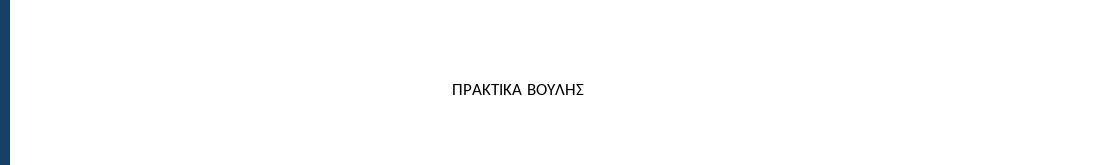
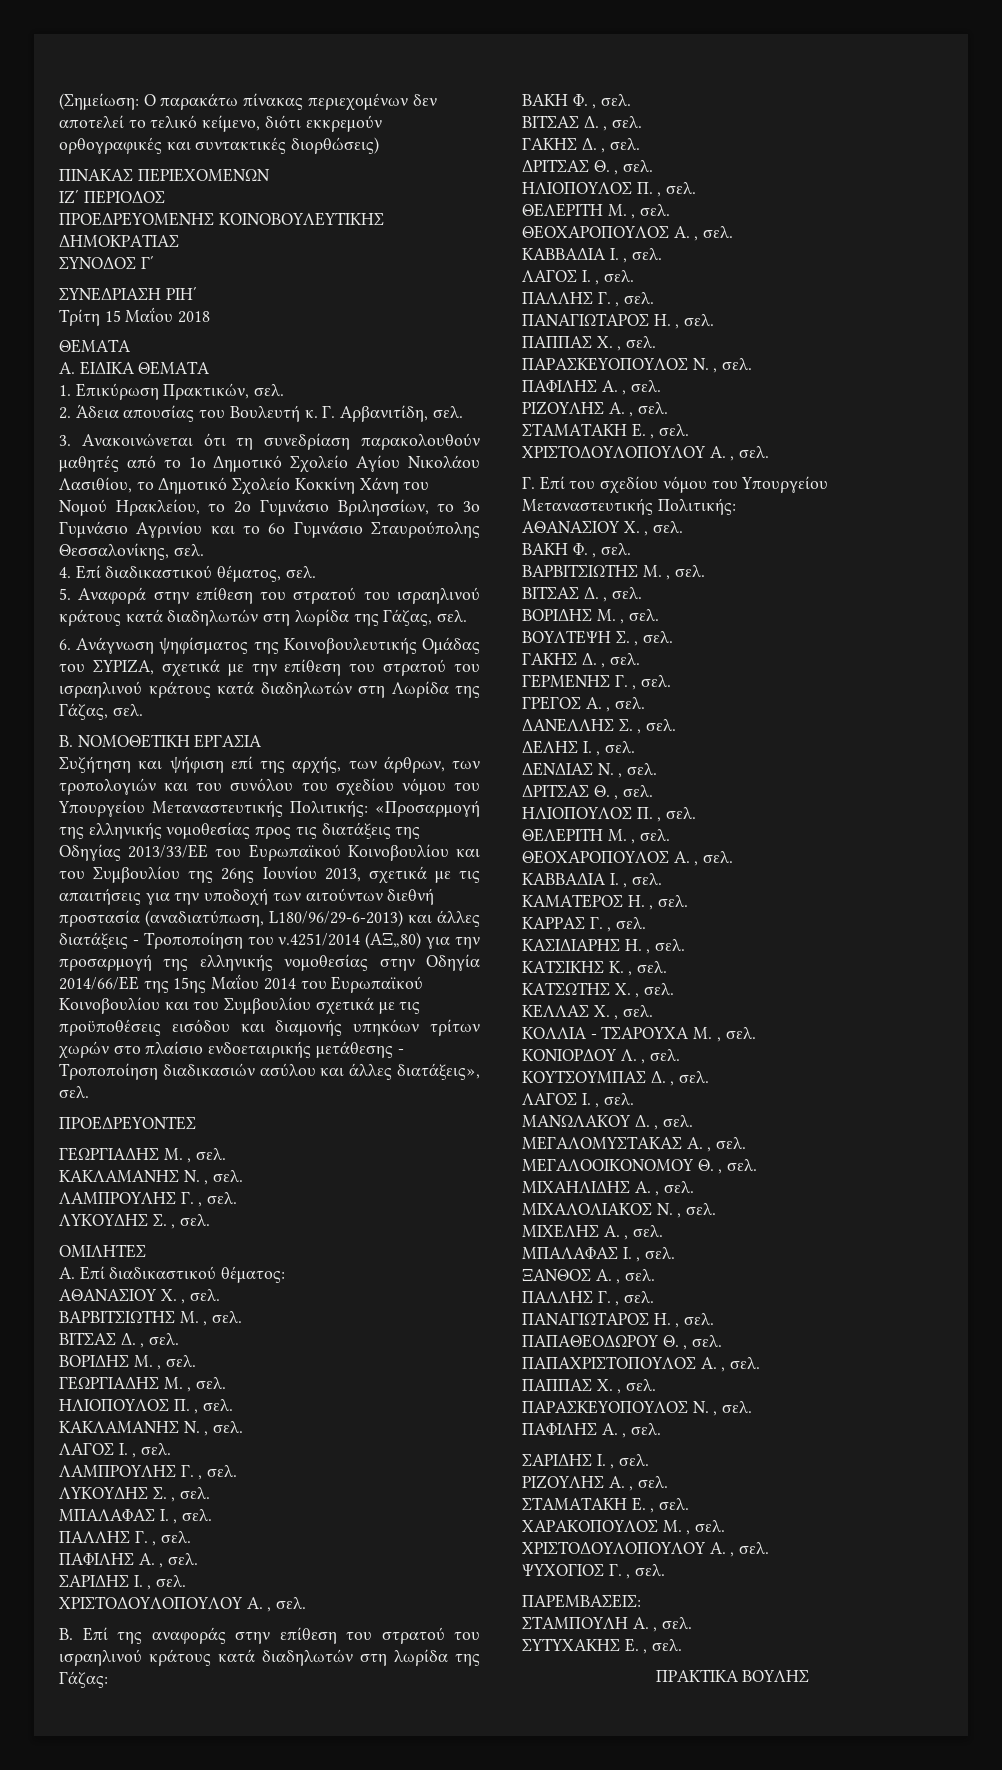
(452, 89) none -> [59,93,437,111] [59,115,382,132] [59,137,380,154] [59,168,270,182] [59,190,165,204] [59,212,384,226] [59,234,179,248] [59,256,154,270] [59,287,197,301] [59,307,211,326] [59,339,131,353] [59,361,211,375] [59,383,285,400] [59,404,463,422] [59,433,481,450] [59,455,480,473] [59,477,430,495] [59,499,481,516] [59,521,481,538] [59,543,204,560] [59,565,316,582] [59,587,480,604] [59,609,468,626] [59,637,480,654] [59,659,480,677] [59,681,480,698] [59,703,143,720] [59,734,263,748] [59,756,480,774] [59,778,481,796] [58,800,480,817] [59,822,421,839] [59,844,480,861] [59,866,480,884] [59,888,435,906] [59,910,480,927] [59,932,480,949] [59,954,480,971] [59,974,424,993] [59,997,421,1015] [59,1019,481,1036] [59,1041,404,1059] [59,1063,481,1080] [59,1086,89,1099] [59,1116,196,1130] [59,1147,227,1163] [59,1170,244,1185] [59,1191,238,1207] [59,1214,211,1229] [59,1244,146,1258] [59,1266,286,1283] [59,1289,221,1304] [59,1310,243,1326] [59,1332,180,1348] [59,1355,197,1370] [59,1376,227,1392] [59,1399,234,1414] [59,1421,244,1436] [59,1442,172,1458] [59,1464,238,1480] [59,1487,211,1502] [59,1509,213,1524] [59,1530,192,1546] [59,1553,199,1568] [59,1575,187,1590] [59,1596,307,1612] [59,1627,480,1644] [59,1649,480,1666] [59,1671,108,1688] [522,94,632,109] [522,115,643,131] [522,137,641,153] [522,159,654,175] [522,182,697,197] [522,203,671,219] [522,225,734,241] [522,248,663,263] [522,269,635,285] [522,291,655,307] [522,313,715,329] [522,336,657,351] [522,357,753,373] [522,380,662,395] [522,401,669,417] [522,423,690,439] [522,445,770,461] [522,476,829,494] [522,498,736,515] [522,521,684,536] [522,543,632,558] [522,564,706,580] [522,586,643,602] [522,609,660,624] [522,630,674,646] [522,652,641,668] [522,674,672,690] [522,696,646,712] [522,718,677,734] [522,740,636,756] [522,762,658,778] [522,784,654,800] [522,807,697,822] [522,828,671,844] [522,850,734,866] [522,873,663,888] [522,894,689,910] [522,916,647,932] [522,939,686,954] [522,960,668,976] [522,982,675,998] [522,1004,654,1020] [522,1026,756,1042] [522,1049,681,1064] [522,1070,710,1086] [522,1092,635,1108] [522,1115,694,1130] [522,1136,747,1152] [522,1158,758,1174] [522,1181,695,1196] [522,1203,717,1218] [522,1224,664,1240] [522,1247,676,1262] [522,1268,656,1284] [522,1290,655,1306] [522,1312,715,1328] [522,1334,723,1350] [522,1356,761,1372] [522,1379,657,1394] [522,1400,753,1416] [522,1423,662,1438] [522,1454,650,1469] [522,1475,669,1491] [522,1497,690,1513] [522,1520,726,1535] [522,1541,770,1557] [522,1563,666,1579] [522,1594,641,1608] [522,1616,693,1632] [522,1638,683,1654] (Σημείωση: Ο παρακάτω πίνακας περιεχομένων δεν αποτελεί το τελικό κείμενο, διότι εκκρεμούν ορθογραφικές και συντακτικές διορθώσεις) // ΠΙΝΑΚΑΣ ΠΕΡΙΕΧΟΜΕΝΩΝ // ΙΖ΄ ΠΕΡΙΟΔΟΣ // ΠΡΟΕΔΡΕΥΟΜΕΝΗΣ ΚΟΙΝΟΒΟΥΛΕΥΤΙΚΗΣ ΔΗΜΟΚΡΑΤΙΑΣ // ΣΥΝΟΔΟΣ Γ΄ // ΣΥΝΕΔΡΙΑΣΗ ΡΙΗ΄ // Τρίτη 15 Μαΐου 2018 // ΘΕΜΑΤΑ // Α. ΕΙΔΙΚΑ ΘΕΜΑΤΑ // 1. Επικύρωση Πρακτικών, σελ. // 2. Άδεια απουσίας του Βουλευτή κ. Γ. Αρβανιτίδη, σελ. // 3. Ανακοινώνεται ότι τη συνεδρίαση παρακολουθούν μαθητές από το 1ο Δημοτικό Σχολείο Αγίου Νικολάου Λασιθίου, το Δημοτικό Σχολείο Κοκκίνη Χάνη του Νομού Ηρακλείου, το 2ο Γυμνάσιο Βριλησσίων, το 3ο Γυμνάσιο Αγρινίου και το 6ο Γυμνάσιο Σταυρούπολης Θεσσαλονίκης, σελ. // 4. Επί διαδικαστικού θέματος, σελ. // 5. Αναφορά στην επίθεση του στρατού του ισραηλινού κράτους κατά διαδηλωτών στη λωρίδα της Γάζας, σελ. // 6. Ανάγνωση ψηφίσματος της Κοινοβουλευτικής Ομάδας του ΣΥΡΙΖΑ, σχετικά με την επίθεση του στρατού του ισραηλινού κράτους κατά διαδηλωτών στη Λωρίδα της Γάζας, σελ. // Β. ΝΟΜΟΘΕΤΙΚΗ ΕΡΓΑΣΙΑ // Συζήτηση και ψήφιση επί της αρχής, των άρθρων, των τροπολογιών και του συνόλου του σχεδίου νόμου του Υπουργείου Μεταναστευτικής Πολιτικής: «Προσαρμογή της ελληνικής νομοθεσίας προς τις διατάξεις της Οδηγίας 2013/33/ΕΕ του Ευρωπαϊκού Κοινοβουλίου και του Συμβουλίου της 26ης Ιουνίου 2013, σχετικά με τις απαιτήσεις για την υποδοχή των αιτούντων διεθνή προστασία (αναδιατύπωση, L180/96/29-6-2013) και άλλες διατάξεις - Τροποποίηση του ν.4251/2014 (ΑΞ„80) για την προσαρμογή της ελληνικής νομοθεσίας στην Οδηγία 2014/66/ΕΕ της 15ης Μαΐου 2014 του Ευρωπαϊκού Κοινοβουλίου και του Συμβουλίου σχετικά με τις προϋποθέσεις εισόδου και διαμονής υπηκόων τρίτων χωρών στο πλαίσιο ενδοεταιρικής μετάθεσης - Τροποποίηση διαδικασιών ασύλου και άλλες διατάξεις», σελ. // ΠΡΟΕΔΡΕΥΟΝΤΕΣ // ΓΕΩΡΓΙΑΔΗΣ Μ. , σελ. // ΚΑΚΛΑΜΑΝΗΣ Ν. , σελ. // ΛΑΜΠΡΟΥΛΗΣ Γ. , σελ. // ΛΥΚΟΥΔΗΣ Σ. , σελ. // ΟΜΙΛΗΤΕΣ // Α. Επί διαδικαστικού θέματος: // ΑΘΑΝΑΣΙΟΥ Χ. , σελ. // ΒΑΡΒΙΤΣΙΩΤΗΣ Μ. , σελ. // ΒΙΤΣΑΣ Δ. , σελ. // ΒΟΡΙΔΗΣ Μ. , σελ. // ΓΕΩΡΓΙΑΔΗΣ Μ. , σελ. // ΗΛΙΟΠΟΥΛΟΣ Π. , σελ. // ΚΑΚΛΑΜΑΝΗΣ Ν. , σελ. // ΛΑΓΟΣ Ι. , σελ. // ΛΑΜΠΡΟΥΛΗΣ Γ. , σελ. // ΛΥΚΟΥΔΗΣ Σ. , σελ. // ΜΠΑΛΑΦΑΣ Ι. , σελ. // ΠΑΛΛΗΣ Γ. , σελ. // ΠΑΦΙΛΗΣ Α. , σελ. // ΣΑΡΙΔΗΣ Ι. , σελ. // ΧΡΙΣΤΟΔΟΥΛΟΠΟΥΛΟΥ Α. , σελ. // Β. Επί της αναφοράς στην επίθεση του στρατού του ισραηλινού κράτους κατά διαδηλωτών στη λωρίδα της Γάζας: // ΒΑΚΗ Φ. , σελ. // ΒΙΤΣΑΣ Δ. , σελ. // ΓΑΚΗΣ Δ. , σελ. // ΔΡΙΤΣΑΣ Θ. , σελ. // ΗΛΙΟΠΟΥΛΟΣ Π. , σελ. // ΘΕΛΕΡΙΤΗ Μ. , σελ. // ΘΕΟΧΑΡΟΠΟΥΛΟΣ Α. , σελ. // ΚΑΒΒΑΔΙΑ Ι. , σελ. // ΛΑΓΟΣ Ι. , σελ. // ΠΑΛΛΗΣ Γ. , σελ. // ΠΑΝΑΓΙΩΤΑΡΟΣ Η. , σελ. // ΠΑΠΠΑΣ Χ. , σελ. // ΠΑΡΑΣΚΕΥΟΠΟΥΛΟΣ Ν. , σελ. // ΠΑΦΙΛΗΣ Α. , σελ. // ΡΙΖΟΥΛΗΣ Α. , σελ. // ΣΤΑΜΑΤΑΚΗ Ε. , σελ. // ΧΡΙΣΤΟΔΟΥΛΟΠΟΥΛΟΥ Α. , σελ. // Γ. Επί του σχεδίου νόμου του Υπουργείου Μεταναστευτικής Πολιτικής: // ΑΘΑΝΑΣΙΟΥ Χ. , σελ. // ΒΑΚΗ Φ. , σελ. // ΒΑΡΒΙΤΣΙΩΤΗΣ Μ. , σελ. // ΒΙΤΣΑΣ Δ. , σελ. // ΒΟΡΙΔΗΣ Μ. , σελ. // ΒΟΥΛΤΕΨΗ Σ. , σελ. // ΓΑΚΗΣ Δ. , σελ. // ΓΕΡΜΕΝΗΣ Γ. , σελ. // ΓΡΕΓΟΣ Α. , σελ. // ΔΑΝΕΛΛΗΣ Σ. , σελ. // ΔΕΛΗΣ Ι. , σελ. // ΔΕΝΔΙΑΣ Ν. , σελ. // ΔΡΙΤΣΑΣ Θ. , σελ. // ΗΛΙΟΠΟΥΛΟΣ Π. , σελ. // ΘΕΛΕΡΙΤΗ Μ. , σελ. // ΘΕΟΧΑΡΟΠΟΥΛΟΣ Α. , σελ. // ΚΑΒΒΑΔΙΑ Ι. , σελ. // ΚΑΜΑΤΕΡΟΣ Η. , σελ. // ΚΑΡΡΑΣ Γ. , σελ. // ΚΑΣΙΔΙΑΡΗΣ Η. , σελ. // ΚΑΤΣΙΚΗΣ Κ. , σελ. // ΚΑΤΣΩΤΗΣ Χ. , σελ. // ΚΕΛΛΑΣ Χ. , σελ. // ΚΟΛΛΙΑ - ΤΣΑΡΟΥΧΑ Μ. , σελ. // ΚΟΝΙΟΡΔΟΥ Λ. , σελ. // ΚΟΥΤΣΟΥΜΠΑΣ Δ. , σελ. // ΛΑΓΟΣ Ι. , σελ. // ΜΑΝΩΛΑΚΟΥ Δ. , σελ. // ΜΕΓΑΛΟΜΥΣΤΑΚΑΣ Α. , σελ. // ΜΕΓΑΛΟΟΙΚΟΝΟΜΟΥ Θ. , σελ. // ΜΙΧΑΗΛΙΔΗΣ Α. , σελ. // ΜΙΧΑΛΟΛΙΑΚΟΣ Ν. , σελ. // ΜΙΧΕΛΗΣ Α. , σελ. // ΜΠΑΛΑΦΑΣ Ι. , σελ. // ΞΑΝΘΟΣ Α. , σελ. // ΠΑΛΛΗΣ Γ. , σελ. // ΠΑΝΑΓΙΩΤΑΡΟΣ Η. , σελ. // ΠΑΠΑΘΕΟΔΩΡΟΥ Θ. , σελ. // ΠΑΠΑΧΡΙΣΤΟΠΟΥΛΟΣ Α. , σελ. // ΠΑΠΠΑΣ Χ. , σελ. // ΠΑΡΑΣΚΕΥΟΠΟΥΛΟΣ Ν. , σελ. // ΠΑΦΙΛΗΣ Α. , σελ. // ΣΑΡΙΔΗΣ Ι. , σελ. // ΡΙΖΟΥΛΗΣ Α. , σελ. // ΣΤΑΜΑΤΑΚΗ Ε. , σελ. // ΧΑΡΑΚΟΠΟΥΛΟΣ Μ. , σελ. // ΧΡΙΣΤΟΔΟΥΛΟΠΟΥΛΟΥ Α. , σελ. // ΨΥΧΟΓΙΟΣ Γ. , σελ. // ΠΑΡΕΜΒΑΣΕΙΣ: // ΣΤΑΜΠΟΥΛΗ Α. , σελ. // ΣΥΤΥΧΑΚΗΣ Ε. , σελ. //

